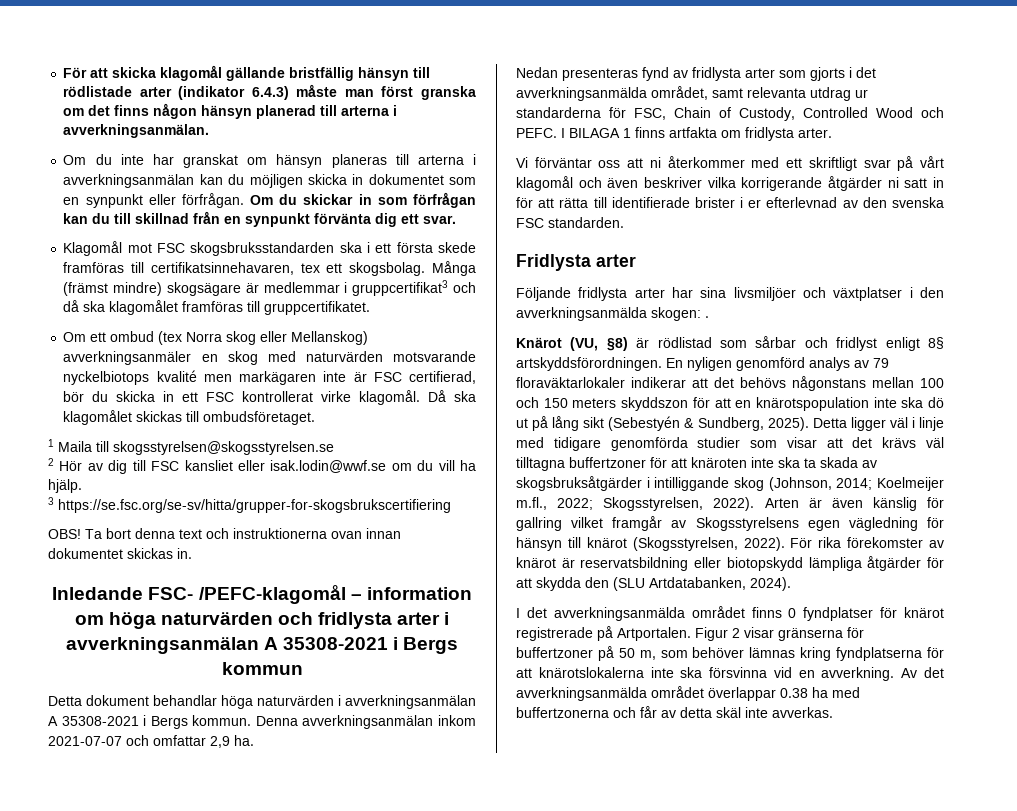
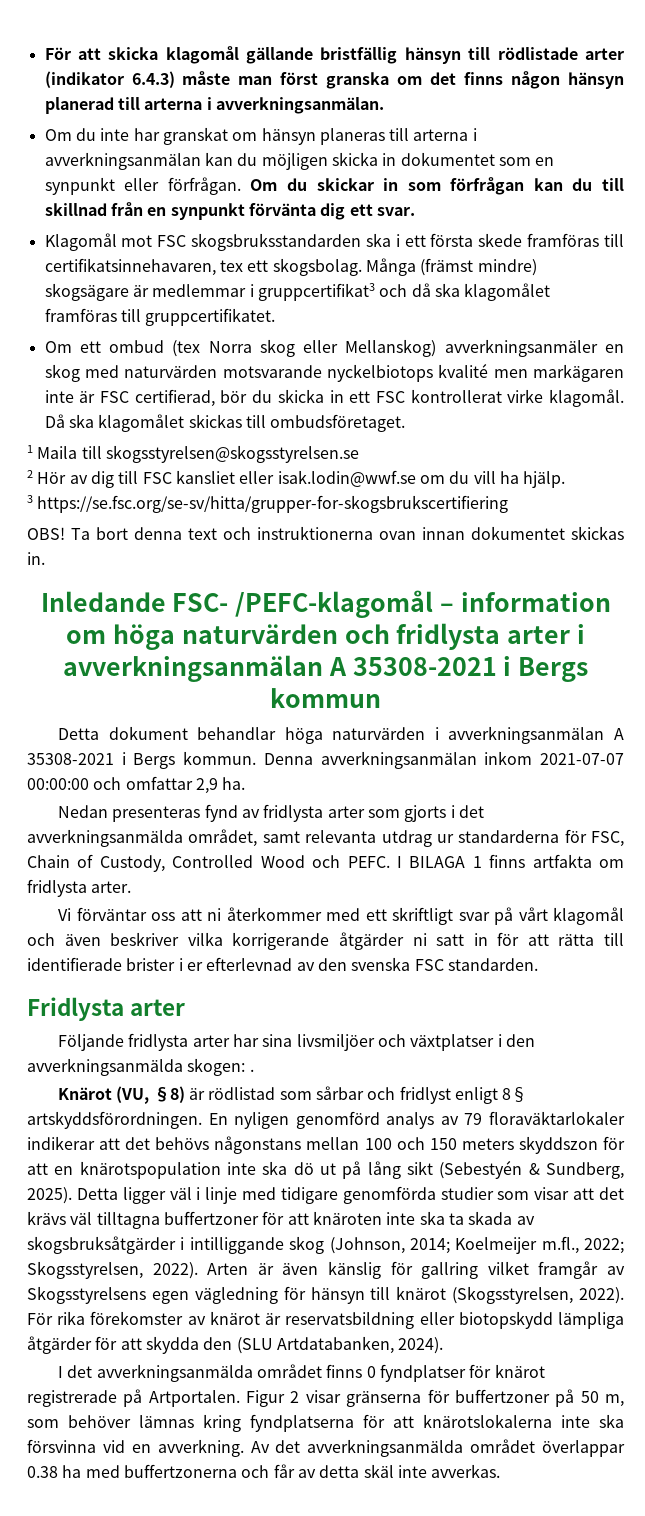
(122, 741) none -> [27,778,89,790] 00:00:00

